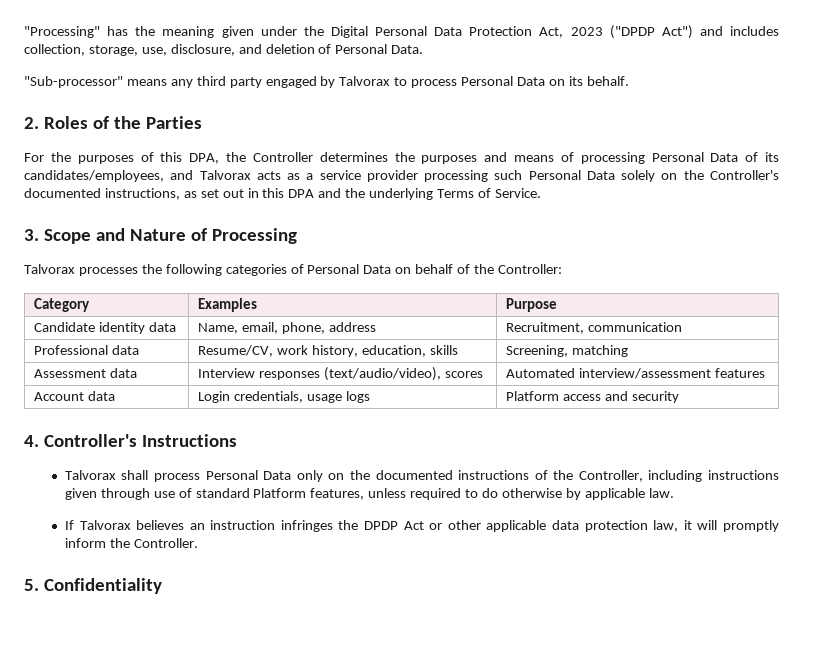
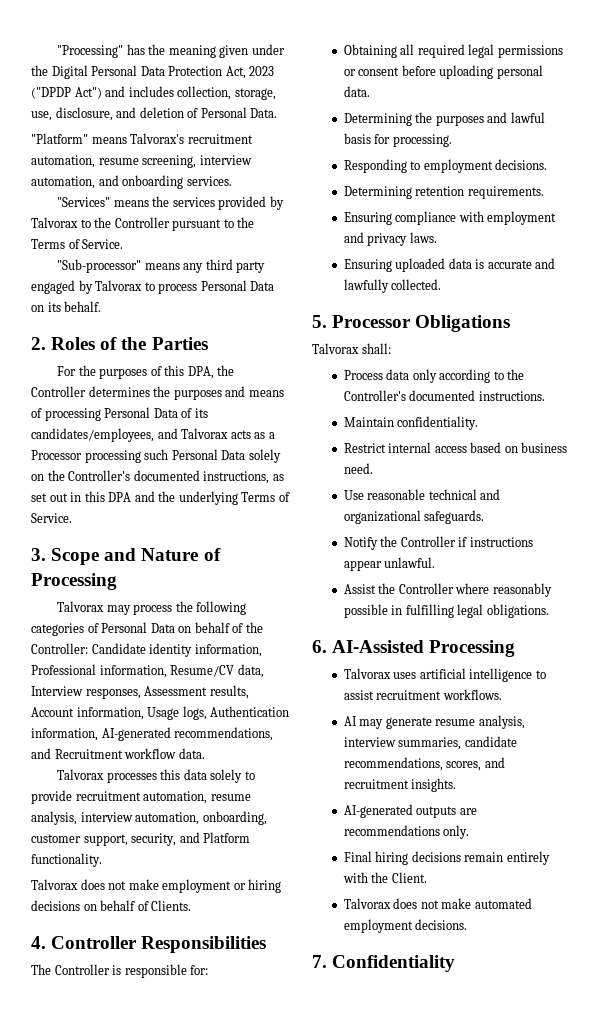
(424, 49) none -> [31,133,253,144] [31,155,252,168] [31,175,232,189] [57,196,284,210] [31,217,255,231] [31,239,124,249] // "Platform" means Talvorax's recruitment automation, resume screening, interview automation, and onboarding services. // "Services" means the services provided by Talvorax to the Controller pursuant to the Terms of Service.
[319,170,418,182] service provider -> [31,450,82,460] Processor
[78,267,138,276] processes -> [106,604,173,615] may process
[34,298,91,312] [198,298,258,312] [506,298,558,312] [34,322,177,334] [198,322,377,334] [506,322,683,334] [34,345,140,355] [198,345,459,357] [506,345,629,357] [34,368,138,378] [198,367,484,381] [506,368,766,379] [34,391,116,401] [198,391,371,403] [506,391,680,403] [24,434,237,447] [64,470,779,482] [64,488,674,500] [64,520,779,532] [64,538,198,548] [24,579,39,591] // Category | Examples | Purpose // Candidate identity data | Name, email, phone, address | Recruitment, communication // Professional data | Resume/CV, work history, education, skills | Screening, matching // Assessment data | Interview responses (text/audio/video), scores | Automated interview/assessment features // Account data | Login credentials, usage logs | Platform access and security // 4. Controller's Instructions // Talvorax shall process Personal Data only on the documented instructions of the Controller, including instructions given through use of standard Platform features, unless required to do otherwise by applicable law. // If Talvorax believes an instruction infringes the DPDP Act or other applicable data protection law, it will promptly inform the Controller. // 5. -> [91,643,262,657] [31,664,264,678] [31,685,249,699] [31,706,290,720] [31,727,274,741] [31,748,205,759] [57,769,255,783] [31,790,251,804] [31,811,267,825] [31,832,251,846] [31,853,102,867] [31,879,282,893] [31,900,192,911] [31,936,267,953] [31,964,209,978] [343,44,563,58] [343,65,543,79] [343,86,370,97] [343,112,545,126] [343,133,452,147] [343,159,548,173] [343,186,544,199] [343,211,557,225] [343,232,437,246] [343,258,556,272] [343,279,442,293] [312,315,511,332] [312,343,391,354] [343,369,525,383] [343,390,545,401] [343,416,479,430] [343,442,568,453] [343,463,373,474] [343,489,501,500] [343,510,485,524] [343,536,533,550] [343,557,436,571] [343,583,552,597] [343,604,549,618] [312,640,516,657] [343,668,546,682] [343,689,502,700] [343,715,525,729] [343,736,517,750] [343,757,505,771] [343,778,457,792] [343,804,477,818] [343,825,470,839] [343,851,550,865] [342,872,427,883] [343,898,532,909] [343,919,468,933] [312,955,327,968] Candidate identity information, Professional information, Resume/CV data, Interview responses, Assessment results, Account information, Usage logs, Authentication information, AI-generated recommendations, and Recruitment workflow data. // Talvorax processes this data solely to provide recruitment automation, resume analysis, interview automation, onboarding, customer support, security, and Platform functionality. // Talvorax does not make employment or hiring decisions on behalf of Clients. // 4. Controller Responsibilities // The Controller is responsible for: // Obtaining all required legal permissions or consent before uploading personal data. // Determining the purposes and lawful basis for processing. // Responding to employment decisions. // Determining retention requirements. // Ensuring compliance with employment and privacy laws. // Ensuring uploaded data is accurate and lawfully collected. // 5. Processor Obligations // Talvorax shall: // Process data only according to the Controller's documented instructions. // Maintain confidentiality. // Restrict internal access based on business need. // Use reasonable technical and organizational safeguards. // Notify the Controller if instructions appear unlawful. // Assist the Controller where reasonably possible in fulfilling legal obligations. // 6. AI-Assisted Processing // Talvorax uses artificial intelligence to assist recruitment workflows. // AI may generate resume analysis, interview summaries, candidate recommendations, scores, and recruitment insights. // AI-generated outputs are recommendations only. // Final hiring decisions remain entirely with the Client. // Talvorax does not make automated employment decisions. // 7.

